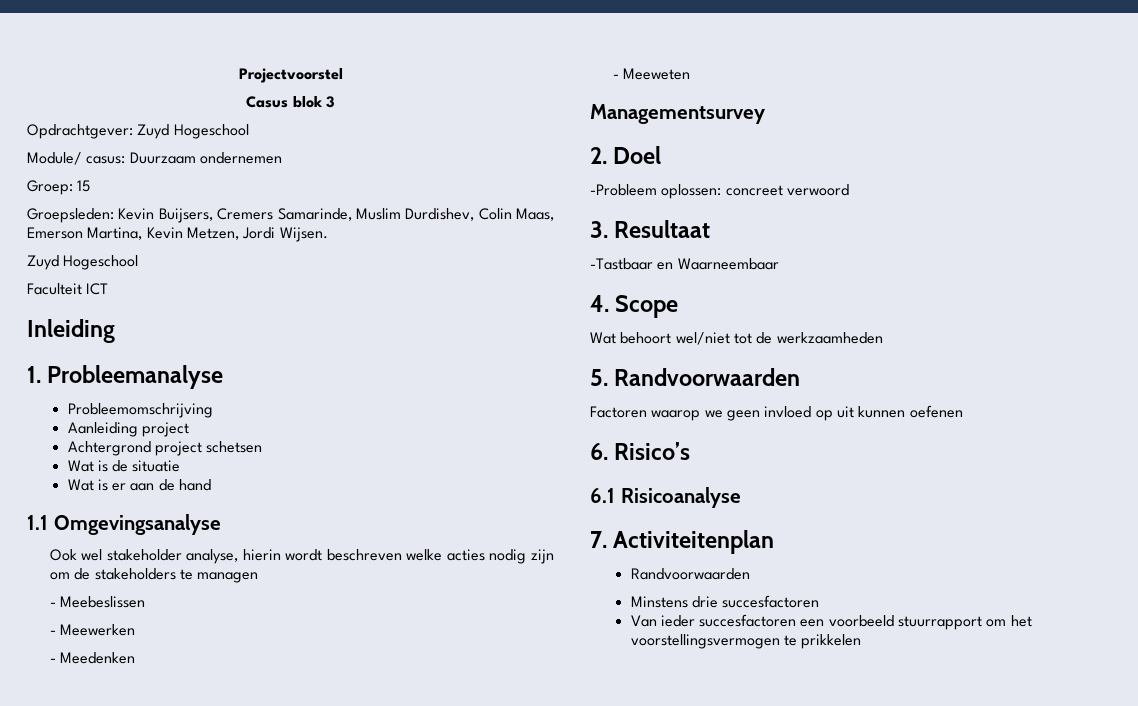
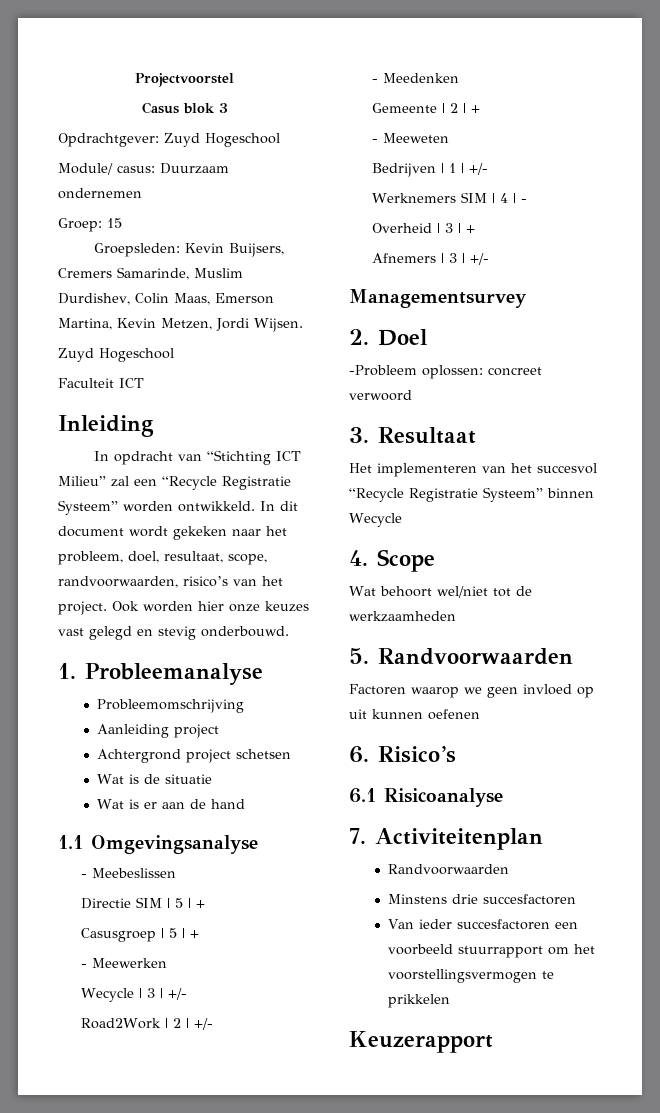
(115, 331) none -> [93,450,301,465] [58,476,291,490] [58,500,298,515] [58,526,287,540] [58,551,267,565] [58,576,283,588] [58,601,309,615] [58,626,289,640] // In opdracht van “Stichting ICT Milieu” zal een “Recycle Registratie Systeem” worden ontwikkeld. In dit document wordt gekeken naar het probleem, doel, resultaat, scope, randvoorwaarden, risico’s van het project. Ook worden hier onze keuzes vast gelegd en stevig onderbouwd.
[49,549,554,564] [49,568,259,583] [49,596,146,608] [49,624,136,636] [49,652,136,664] [612,68,691,80] Ook wel stakeholder analyse, hierin wordt beschreven welke acties nodig zijn om de stakeholders te managen // - Meebeslissen // - Meewerken // - Meedenken // - Meeweten -> [80,868,176,878] [80,897,205,909] [80,928,199,942] [80,958,167,968] [80,988,187,1002] [80,1018,213,1030] [371,73,459,83] [371,103,480,113] [371,133,449,143] [371,163,488,177] [371,192,527,203] [371,223,475,233] [371,253,489,265] - Meebeslissen // Directie SIM | 5 | + // Casusgroep | 5 | + // - Meewerken // Wecycle | 3 | +/- // Road2Work | 2 | +/- // - Meedenken // Gemeente | 2 | + // - Meeweten // Bedrijven | 1 | +/- // Werknemers SIM | 4 | - // Overheid | 3 | + // Afnemers | 3 | +/-
[590,258,779,270] -Tastbaar en Waarneembaar -> [349,463,597,477] [349,487,594,502] [349,513,402,527] Het implementeren van het succesvol “Recycle Registratie Systeem” binnen Wecycle
(862, 641) none -> [349,1031,493,1053] // Keuzerapport

